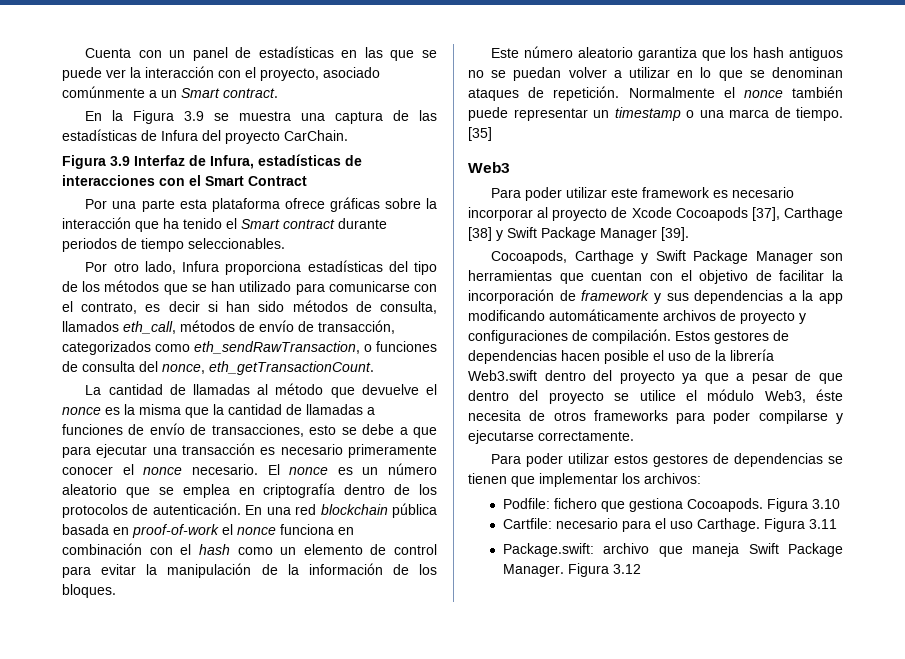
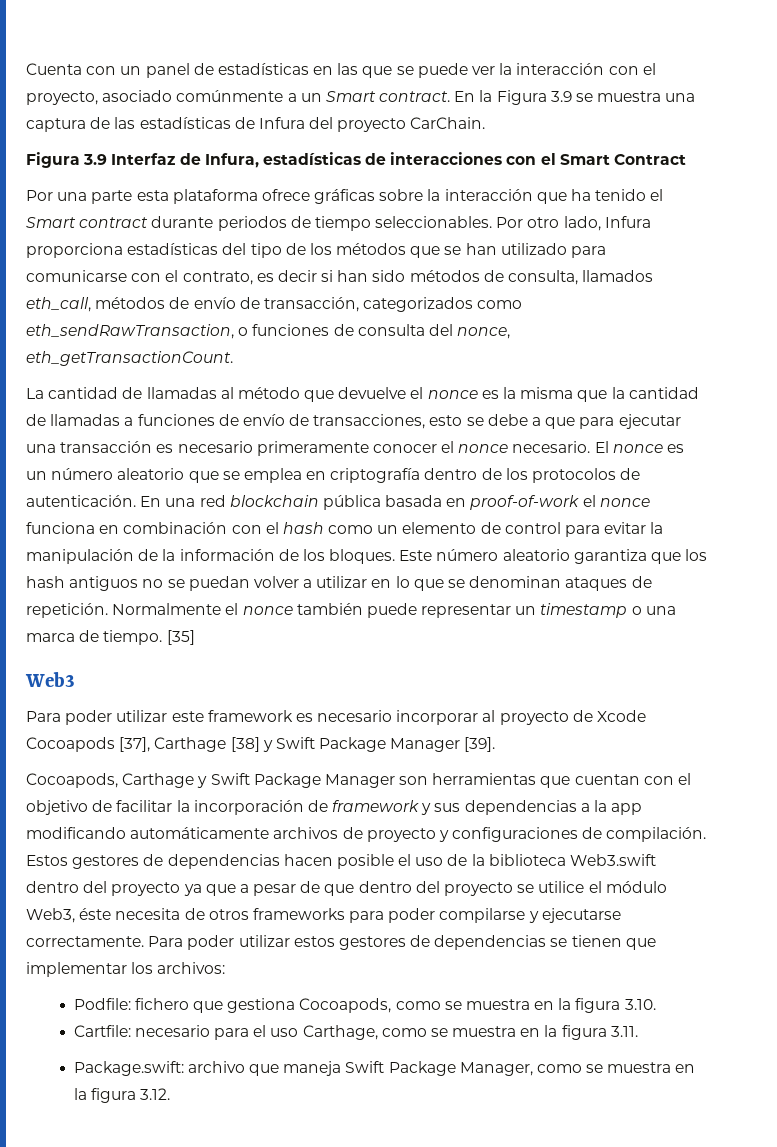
(278, 93) // -> (451, 96) none
(285, 243) // -> (493, 222) none
(116, 591) // -> (396, 556) none
[730,349,774,361] librería -> [488,854,566,866] biblioteca
(634, 436) // -> (144, 941) none
[686,498,840,512] Cocoapods. Figura 3.10 -> [299,998,656,1013] Cocoapods, como se muestra en la figura 3.10.
[696,518,837,532] Carthage. Figura 3.11 -> [302,1025,638,1040] Carthage, como se muestra en la figura 3.11.
[502,563,641,577] Manager. Figura 3.12 -> [459,1062,696,1076] [73,1088,171,1103] Manager, como se muestra en la figura 3.12.

